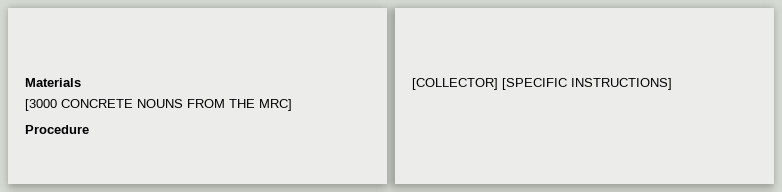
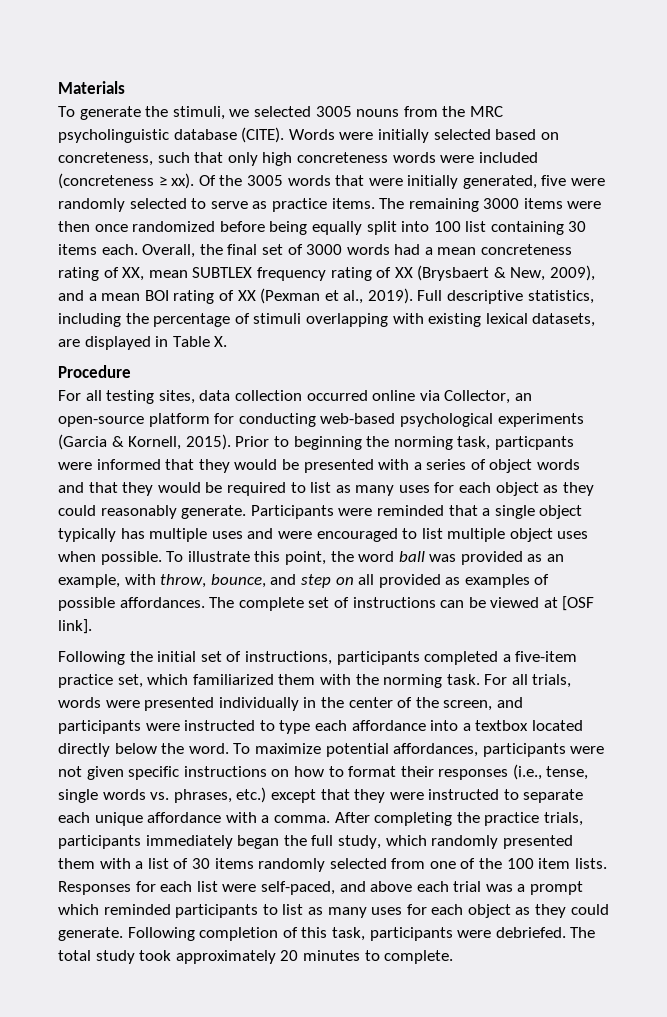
[25,99,292,111] [25,125,89,134] [412,78,672,90] [3000 CONCRETE NOUNS FROM THE MRC] // Procedure // [COLLECTOR] [SPECIFIC INSTRUCTIONS] -> [58,106,503,120] [58,127,559,143] [58,152,538,166] [58,173,606,189] [58,198,602,212] [58,221,587,235] [58,244,573,258] [58,265,596,281] [58,288,594,304] [58,313,596,327] [58,336,228,350] [58,365,131,378] [58,390,532,404] [58,413,584,427] [58,434,574,450] [58,459,581,473] [58,482,594,496] [58,505,583,519] [58,528,589,542] [58,551,565,565] [58,574,550,588] [58,596,595,611] [58,619,92,634] [58,651,578,665] [58,674,572,688] [58,697,523,711] [58,720,583,734] [58,743,605,757] [58,764,589,780] [58,787,584,803] [58,812,583,826] [58,835,573,849] [58,858,607,872] [58,881,584,895] [58,904,609,918] [58,927,596,941] [58,950,454,964] To generate the stimuli, we selected 3005 nouns from the MRC psycholinguistic database (CITE). Words were initially selected based on concreteness, such that only high concreteness words were included (concreteness ≥ xx). Of the 3005 words that were initially generated, five were randomly selected to serve as practice items. The remaining 3000 items were then once randomized before being equally split into 100 list containing 30 items each. Overall, the final set of 3000 words had a mean concreteness rating of XX, mean SUBTLEX frequency rating of XX (Brysbaert & New, 2009), and a mean BOI rating of XX (Pexman et al., 2019). Full descriptive statistics, including the percentage of stimuli overlapping with existing lexical datasets, are displayed in Table X. // Procedure // For all testing sites, data collection occurred online via Collector, an open-source platform for conducting web-based psychological experiments (Garcia & Kornell, 2015). Prior to beginning the norming task, particpants were informed that they would be presented with a series of object words and that they would be required to list as many uses for each object as they could reasonably generate. Participants were reminded that a single object typically has multiple uses and were encouraged to list multiple object uses when possible. To illustrate this point, the word ball was provided as an example, with throw, bounce, and step on all provided as examples of possible affordances. The complete set of instructions can be viewed at [OSF link]. // Following the initial set of instructions, participants completed a five-item practice set, which familiarized them with the norming task. For all trials, words were presented individually in the center of the screen, and participants were instructed to type each affordance into a textbox located directly below the word. To maximize potential affordances, participants were not given specific instructions on how to format their responses (i.e., tense, single words vs. phrases, etc.) except that they were instructed to separate each unique affordance with a comma. After completing the practice trials, participants immediately began the full study, which randomly presented them with a list of 30 items randomly selected from one of the 100 item lists. Responses for each list were self-paced, and above each trial was a prompt which reminded participants to list as many uses for each object as they could generate. Following completion of this task, participants were debriefed. The total study took approximately 20 minutes to complete.

